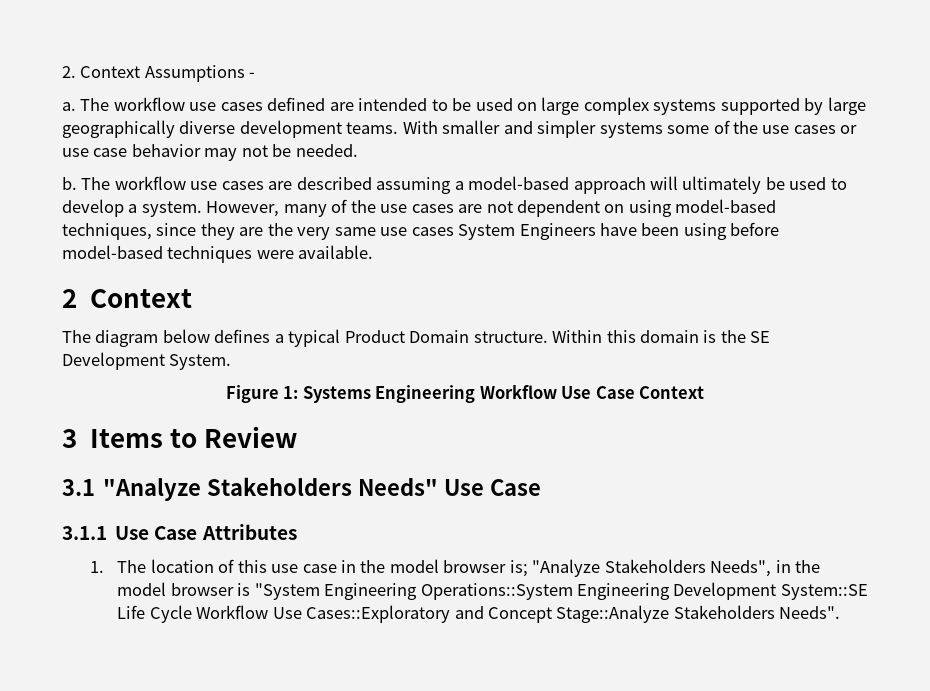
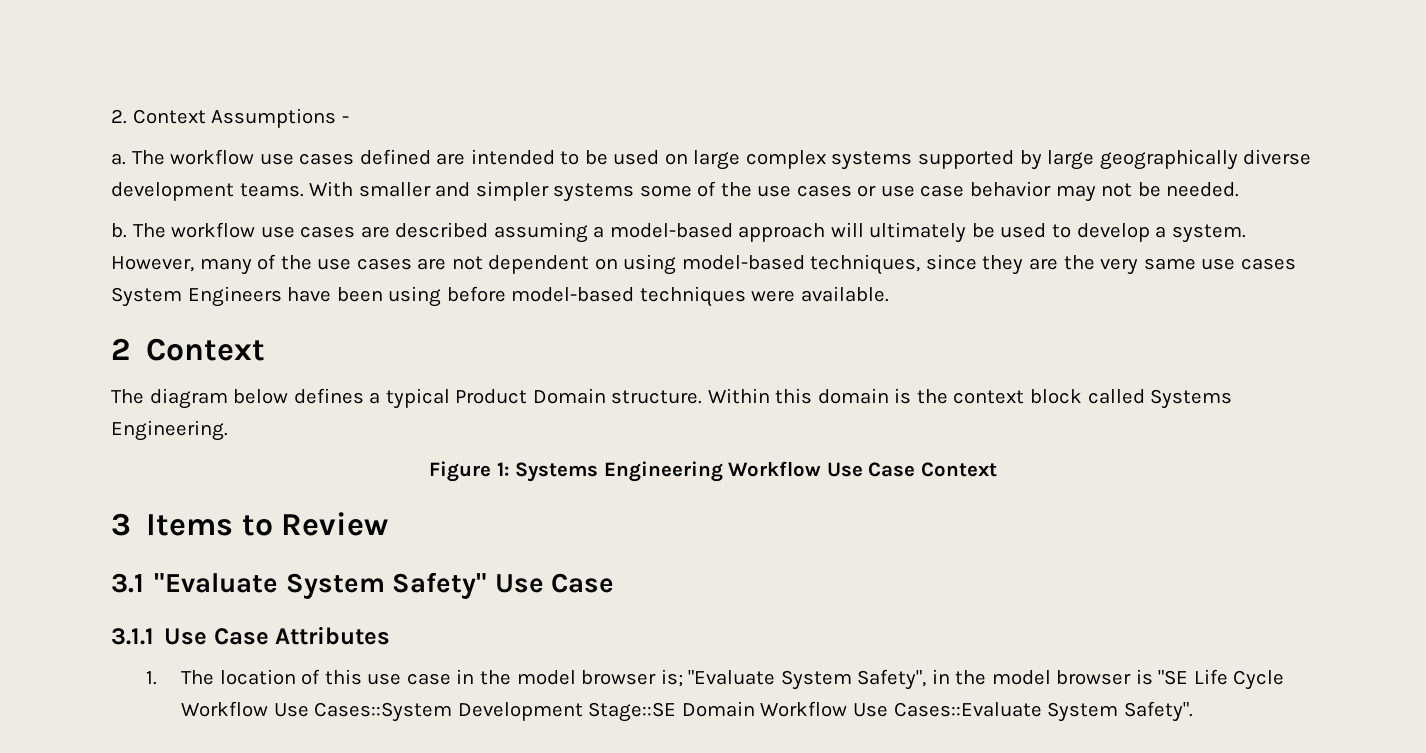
[750,331,771,343] [62,352,232,370] SE Development System. -> [953,389,1233,409] [111,420,228,441] context block called Systems Engineering.
[103,477,439,501] "Analyze Stakeholders Needs" -> [154,572,488,599] "Evaluate System Safety"
[532,559,772,577] "Analyze Stakeholders Needs", -> [688,669,927,690] "Evaluate System Safety",
[254,582,868,600] [117,605,841,623] "System Engineering Operations::System Engineering Development System::SE Life Cycle Workflow Use Cases::Exploratory and Concept Stage::Analyze Stakeholders Needs". -> [1158,669,1285,690] [181,701,1193,722] "SE Life Cycle Workflow Use Cases::System Development Stage::SE Domain Workflow Use Cases::Evaluate System Safety".

